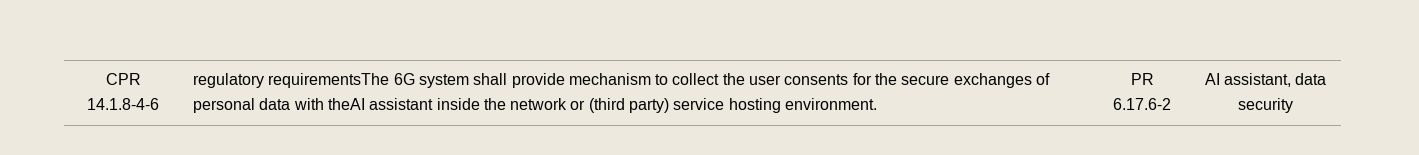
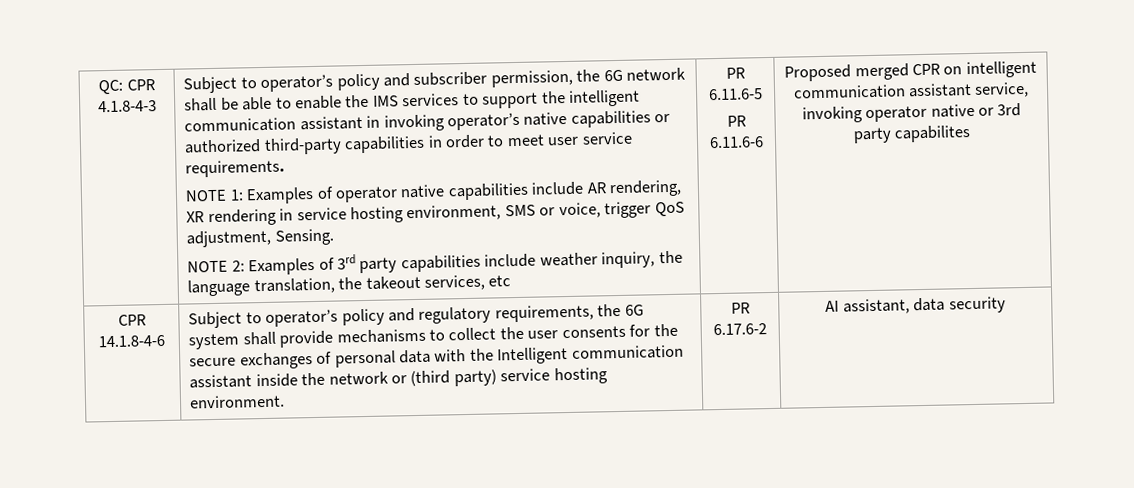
[105,73,141,85] [87,98,159,110] [192,73,390,88] CPR 14.1.8-4-6 | regulatory requirementsThe -> [98,79,155,95] [98,100,157,113] [183,67,687,94] [184,89,641,112] [184,110,671,133] [184,131,633,155] [185,159,286,178] [185,179,683,205] [186,201,685,227] [186,228,334,248] [187,250,683,276] [187,274,512,297] [725,67,745,79] [708,88,763,101] [726,115,746,127] [709,136,764,149] [784,60,1037,82] [792,81,1030,100] [801,103,1022,124] [852,125,972,144] [117,314,146,326] [98,334,165,348] [188,303,622,329] QC: CPR 4.1.8-4-3 | Subject to operator’s policy and subscriber permission, the 6G network shall be able to enable the IMS services to support the intelligent communication assistant in invoking operator’s native capabilities or authorized third-party capabilities in order to meet user service requirements. // NOTE 1: Examples of operator native capabilities include AR rendering, XR rendering in service hosting environment, SMS or voice, trigger QoS adjustment, Sensing. // NOTE 2: Examples of 3rd party capabilities include weather inquiry, the language translation, the takeout services, etc | PR 6.11.6-5 // PR 6.11.6-6 | Proposed merged CPR on intelligent communication assistant service, invoking operator native or 3rd party capabilites // CPR 14.1.8-4-6 | Subject to operator’s policy and regulatory requirements, the
[568,73,651,85] mechanism -> [336,328,426,344] mechanisms
[327,98,365,110] theAI -> [469,344,684,365] the Intelligent communication

